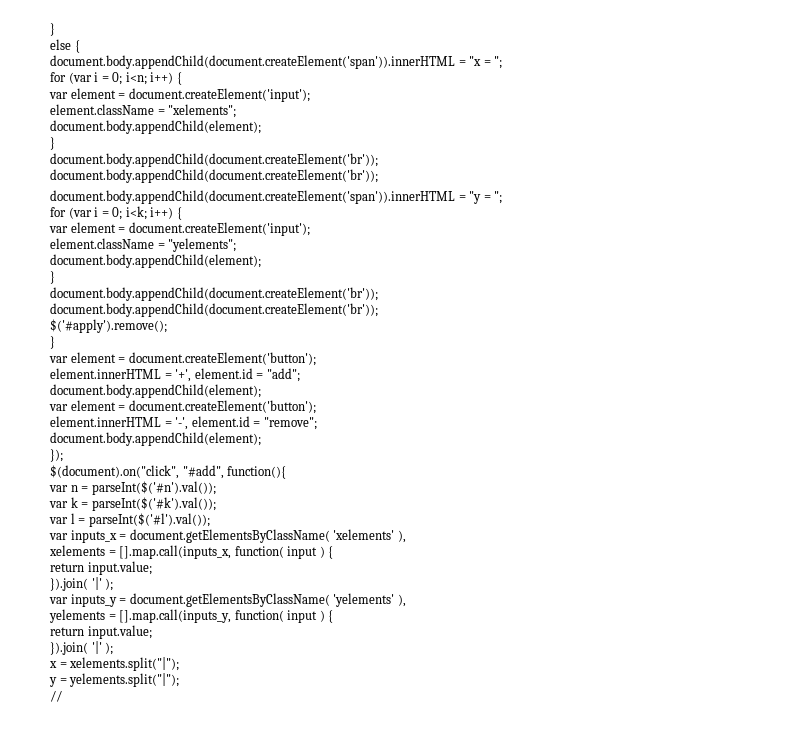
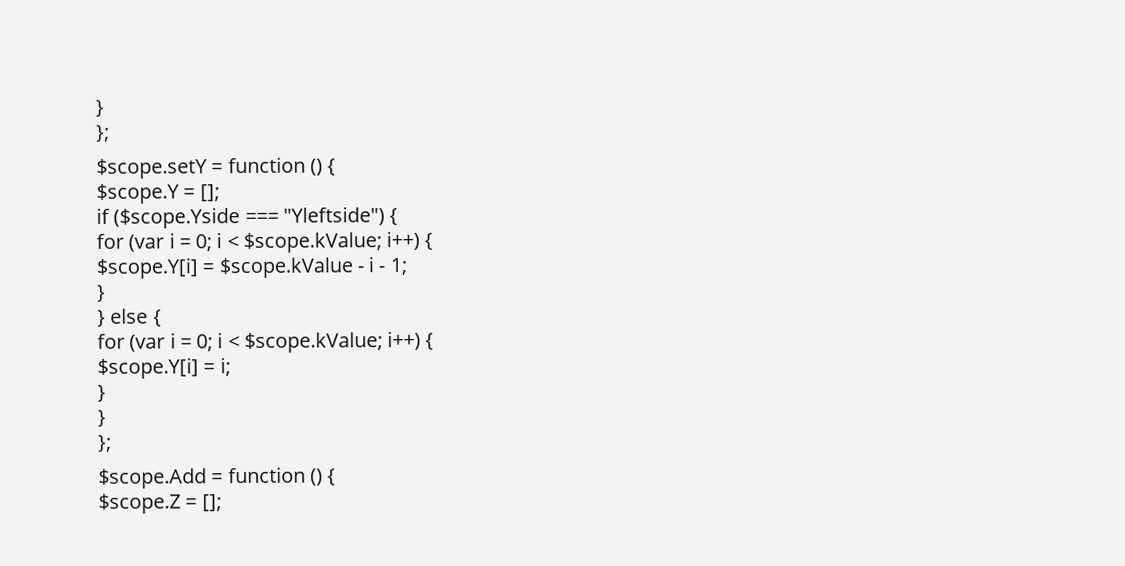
[50,23,55,36] [50,39,80,53] [50,55,503,69] [50,72,182,85] [49,88,310,102] [50,104,237,118] [50,120,261,134] [50,137,55,150] [50,153,378,167] [50,169,378,183] [50,190,503,204] [50,206,182,220] [49,222,310,236] [50,238,237,252] [50,254,261,268] [50,271,55,284] [50,287,378,301] [50,303,378,317] [50,319,167,333] [50,336,55,349] [49,352,316,366] [50,368,300,382] [50,384,261,398] [49,400,316,414] [50,416,317,430] [50,432,261,446] [50,449,63,462] [50,465,287,479] [49,481,216,495] [49,497,216,511] [49,513,210,527] [49,529,406,543] [49,545,334,559] [50,561,152,575] [50,577,114,591] [49,593,406,607] [49,609,334,623] [50,625,152,639] [50,641,114,655] [49,657,180,671] [49,673,180,687] [50,690,62,702] } // else { // document.body.appendChild(document.createElement('span')).innerHTML = "x = "; // for (var i = 0; i<n; i++) { // var element = document.createElement('input'); // element.className = "xelements"; // document.body.appendChild(element); // } // document.body.appendChild(document.createElement('br')); // document.body.appendChild(document.createElement('br')); // document.body.appendChild(document.createElement('span')).innerHTML = "y = "; // for (var i = 0; i<k; i++) { // var element = document.createElement('input'); // element.className = "yelements"; // document.body.appendChild(element); // } // document.body.appendChild(document.createElement('br')); // document.body.appendChild(document.createElement('br')); // $('#apply').remove(); // } // var element = document.createElement('button'); // element.innerHTML = '+', element.id = "add"; // document.body.appendChild(element); // var element = document.createElement('button'); // element.innerHTML = '-', element.id = "remove"; // document.body.appendChild(element); // }); // $(document).on("click", "#add", function(){ // var n = parseInt($('#n').val()); // var k = parseInt($('#k').val()); // var l = parseInt($('#l').val()); // var inputs_x = document.getElementsByClassName( 'xelements' ), // xelements = [].map.call(inputs_x, function( input ) { // return input.value; // }).join( '|' ); // var inputs_y = document.getElementsByClassName( 'yelements' ), // yelements = [].map.call(inputs_y, function( input ) { // return input.value; // }).join( '|' ); // x = xelements.split("|"); // y = yelements.split("|"); // // -> [95,99,104,117] [95,124,110,142] [96,156,337,179] [96,183,220,204] [96,206,399,229] [96,230,434,254] [96,256,407,279] [97,284,106,302] [97,308,162,327] [97,330,435,354] [97,357,231,379] [97,384,106,402] [97,409,106,427] [97,434,112,452] [98,466,337,489] [98,493,222,514] } // }; // $scope.setY = function () { // $scope.Y = []; // if ($scope.Yside === "Yleftside") { // for (var i = 0; i < $scope.kValue; i++) { // $scope.Y[i] = $scope.kValue - i - 1; // } // } else { // for (var i = 0; i < $scope.kValue; i++) { // $scope.Y[i] = i; // } // } // }; // $scope.Add = function () { // $scope.Z = [];

